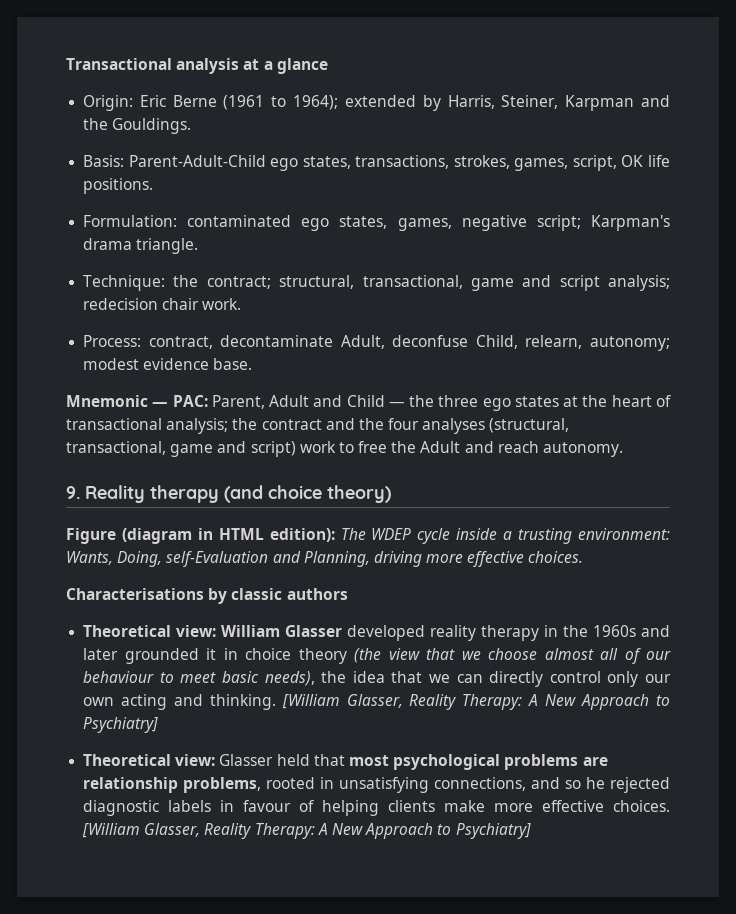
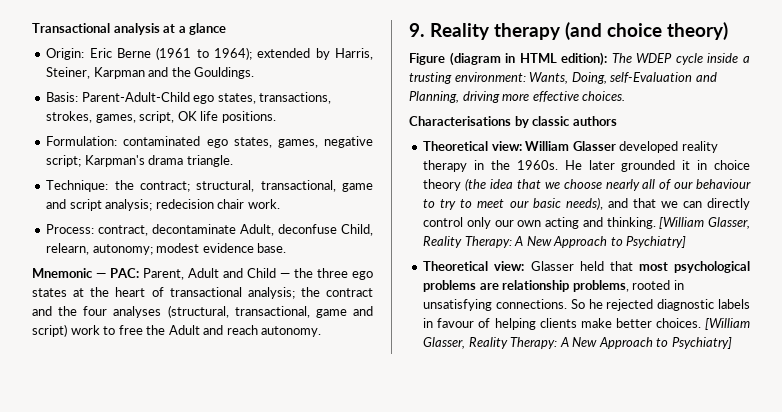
[593,625,670,637] 1960s and -> [516,160,582,170] 1960s. He
[388,648,420,660] view -> [490,179,514,189] idea
[544,648,594,660] almost -> [605,179,640,191] nearly
[180,671,385,686] meet basic needs), the idea -> [440,197,628,210] try to meet our basic needs), and
[434,777,582,791] connections, and so -> [496,299,585,309] connections. So
[494,800,605,812] more effective -> [615,318,652,328] better

